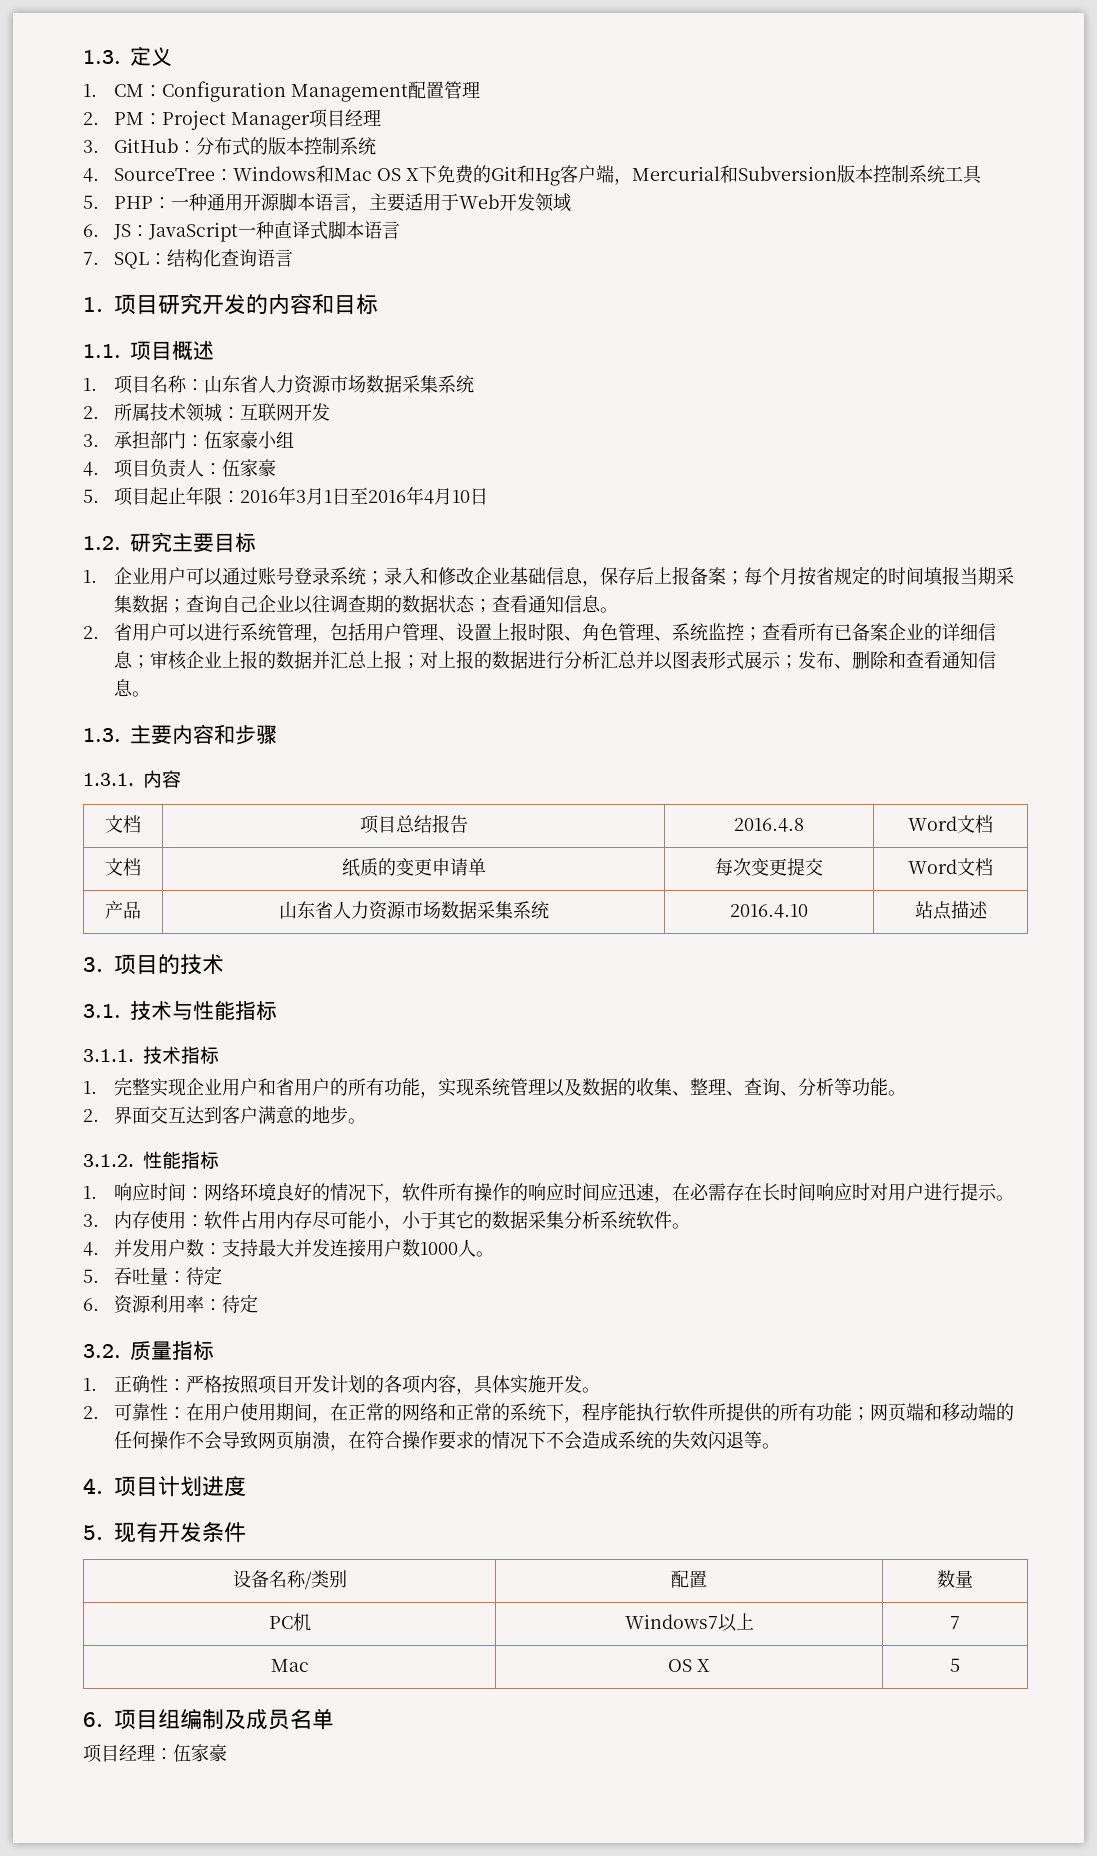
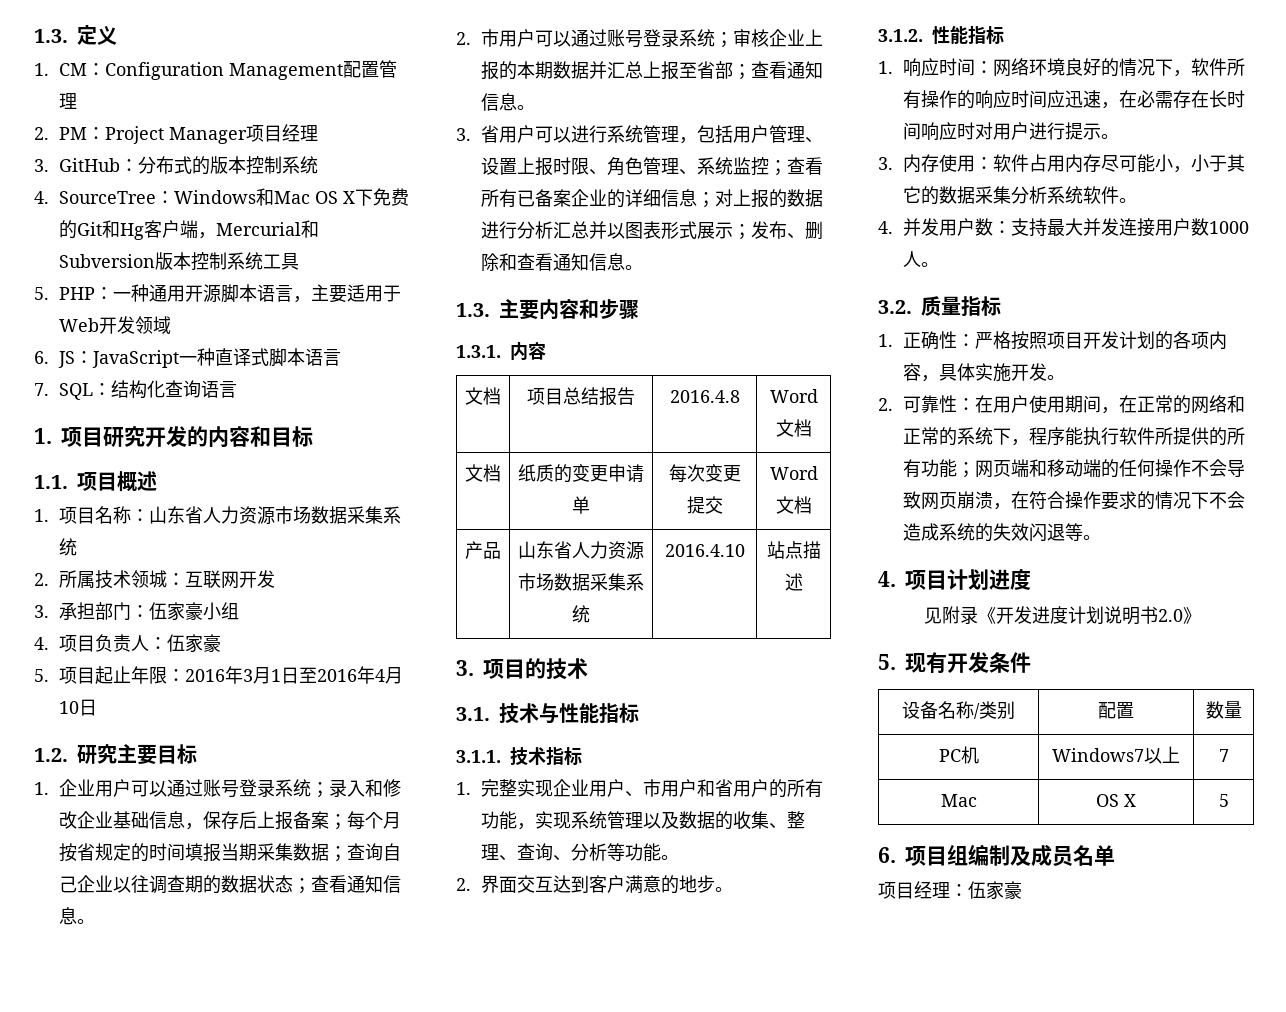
(99, 632) none -> [481,29,824,48] [481,61,824,80] [481,93,536,111] [456,128,471,141] 市用户可以通过账号登录系统；审核企业上报的本期数据并汇总上报至省部；查看通知信息。 // 3.
[150,650,421,670] 审核企业上报的数据并汇总上报； -> (716, 200) none
(259, 1087) none -> [625,779,698,797] 、市用户
[83,1266,223,1285] [83,1294,259,1314] // 5.吞吐量：待定 // 6.资源利用率：待定 -> (940, 264) none
(247, 1486) none -> [924,606,1202,625] // 见附录《开发进度计划说明书2.0》

